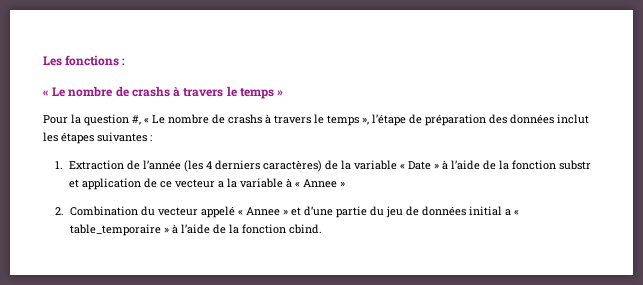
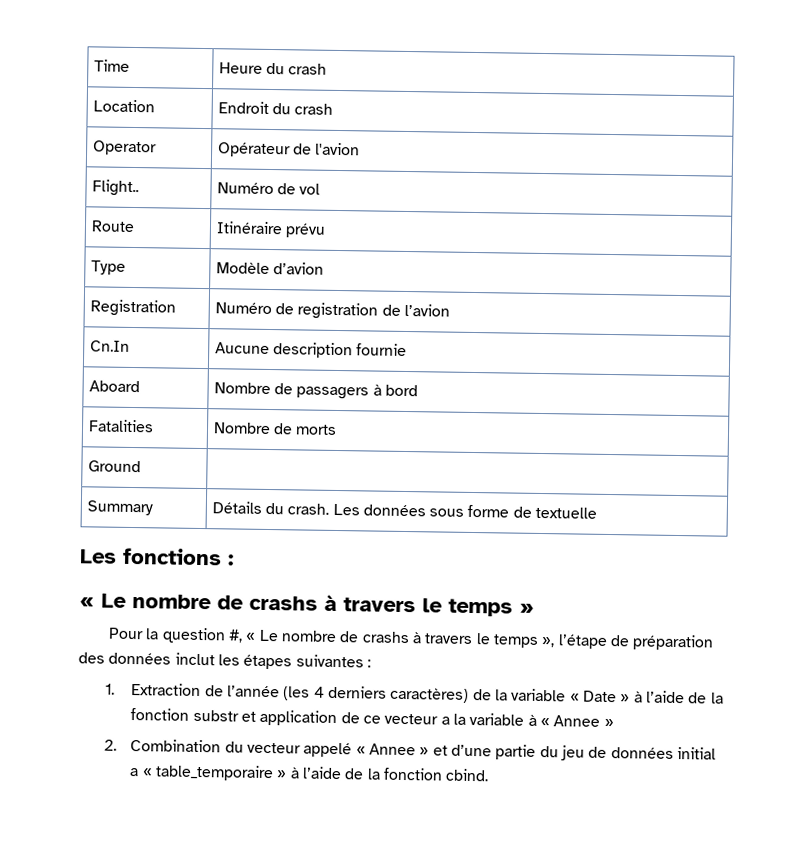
(43, 61) none -> [93,59,130,72] [218,62,328,75] [92,99,155,113] [217,101,334,115] [92,140,157,156] [217,142,361,158] [91,179,139,197] [216,182,321,195] [90,220,135,232] [215,221,326,238] [90,260,126,275] [215,262,324,275] [89,299,176,317] [214,302,450,320] [89,340,130,352] [214,342,408,359] [88,380,140,393] [213,382,418,400] [87,419,154,433] [212,422,338,435] [87,460,141,473] [86,500,153,516] [211,501,598,519] Time | Heure du crash // Location | Endroit du crash // Operator | Opérateur de l'avion // Flight.. | Numéro de vol // Route | Itinéraire prévu // Type | Modèle d’avion // Registration | Numéro de registration de l’avion // Cn.In | Aucune description fournie // Aboard | Nombre de passagers à bord // Fatalities | Nombre de morts // Ground | // Summary | Détails du crash. Les données sous forme de textuelle //

